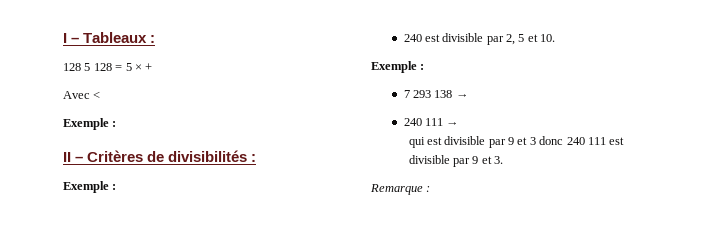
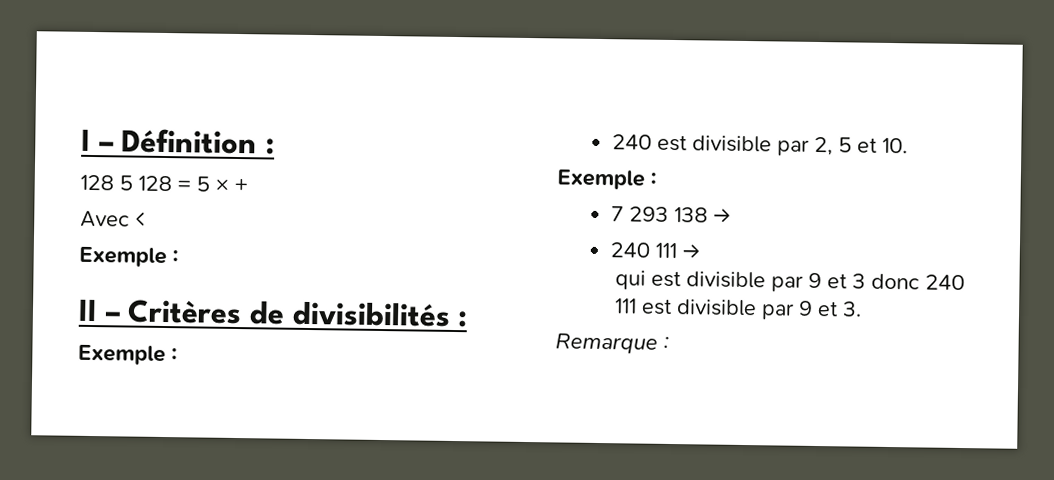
[83,32,148,43] Tableaux -> [121,128,258,155] Définition

